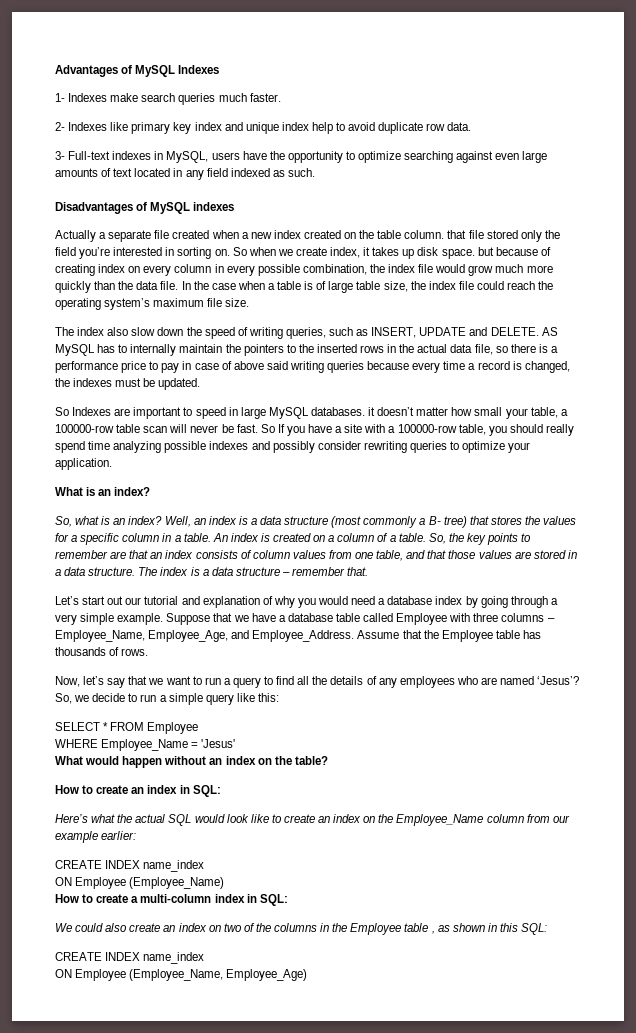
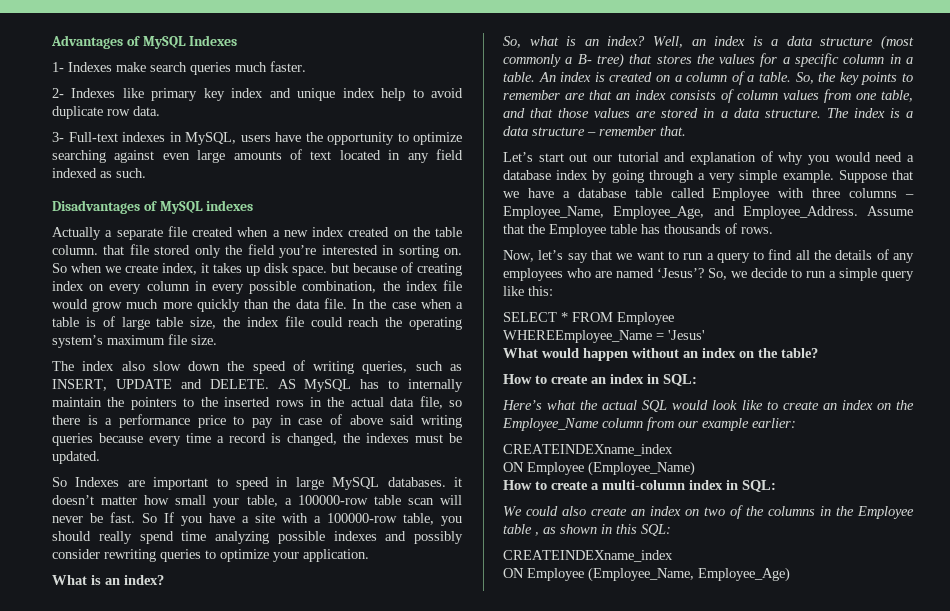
[55,739,189,751] WHERE Employee_Name -> [503,330,652,343] WHEREEmployee_Name
[55,860,205,872] CREATE INDEX name_index -> [503,444,673,456] CREATEINDEXname_index
[55,952,205,964] CREATE INDEX name_index -> [503,550,673,562] CREATEINDEXname_index

